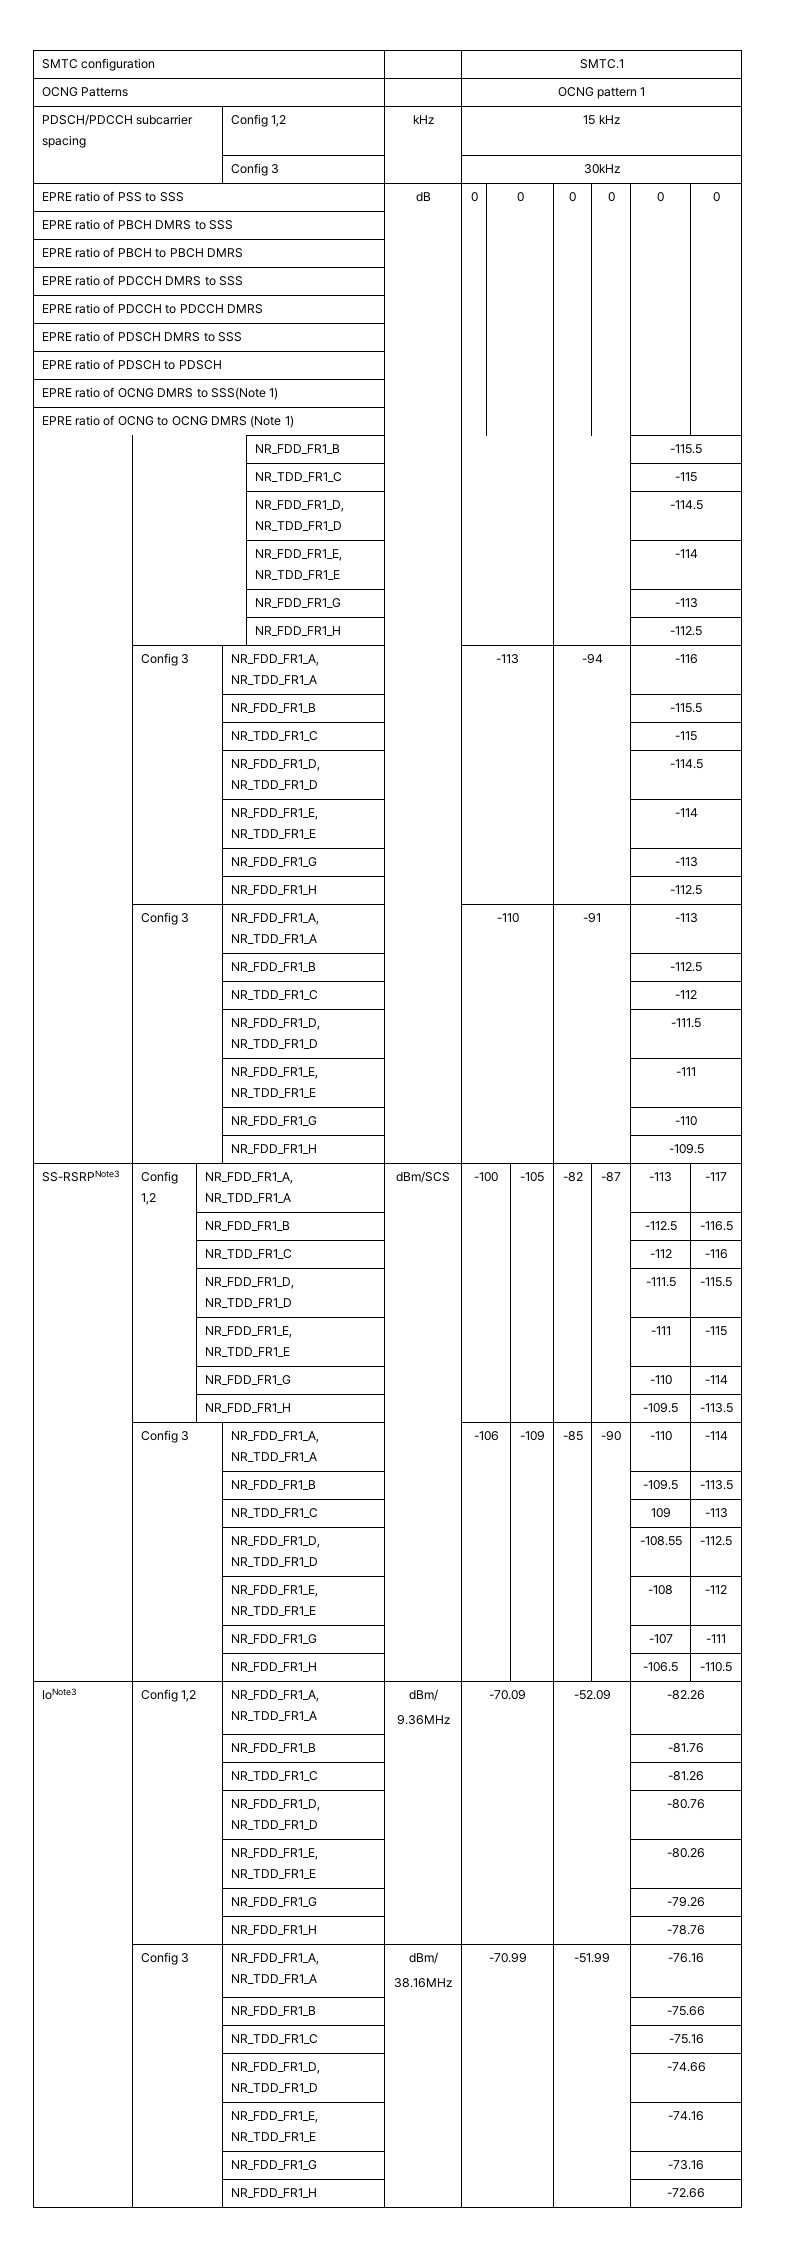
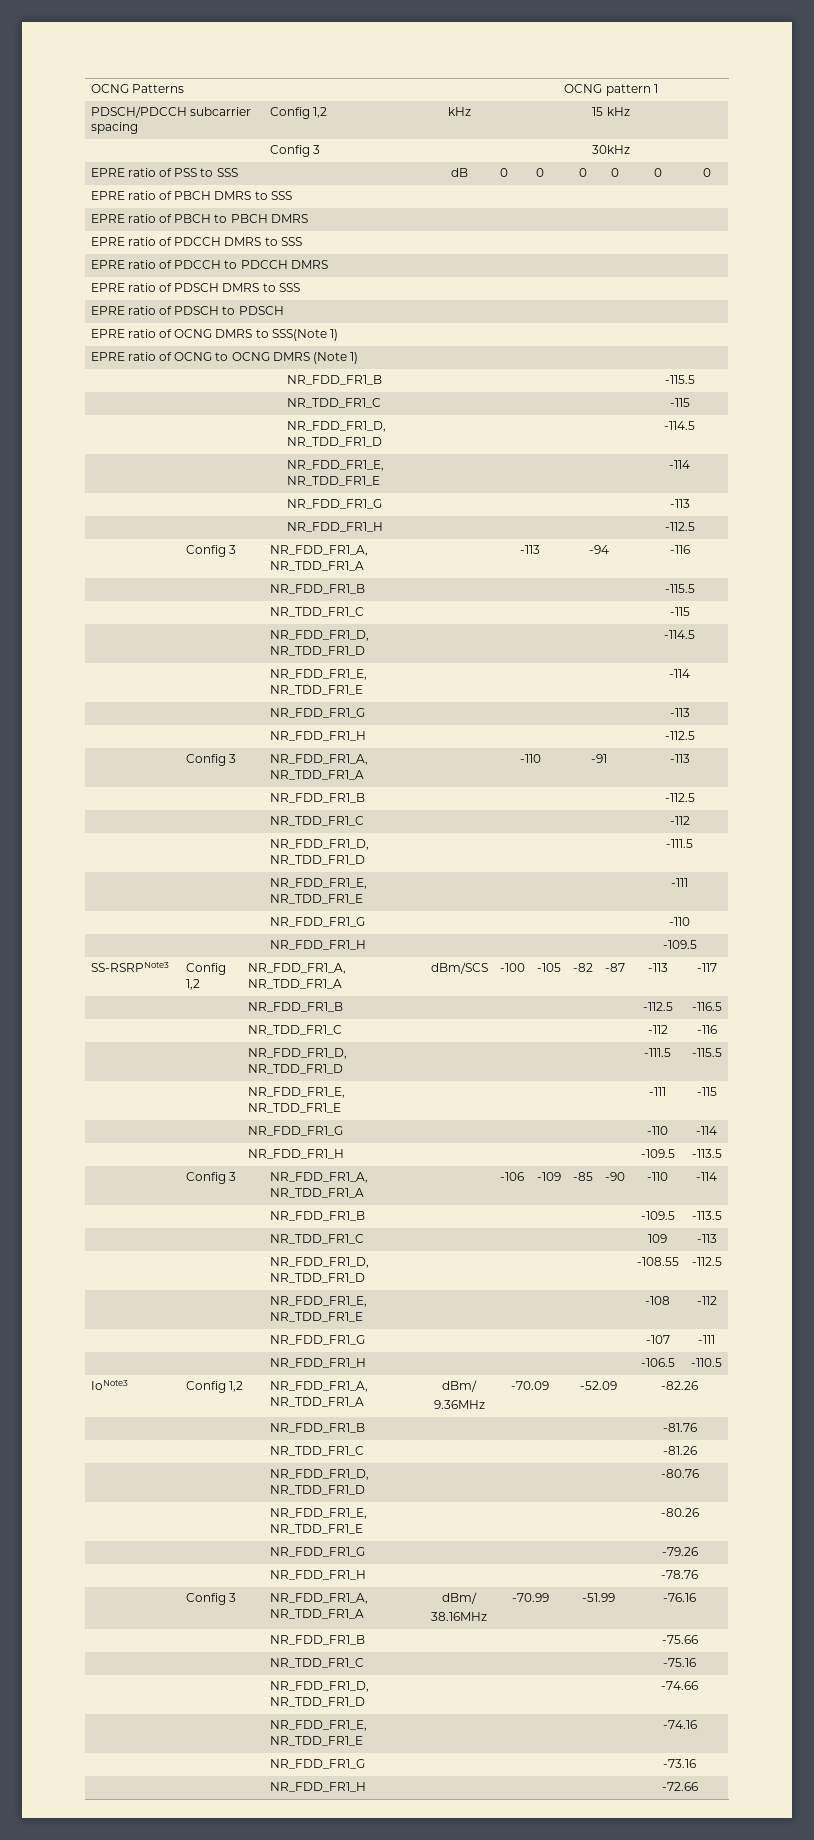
[41,58,156,71] [579,59,624,69] SMTC configuration | | SMTC.1 // -> (90, 88) none

